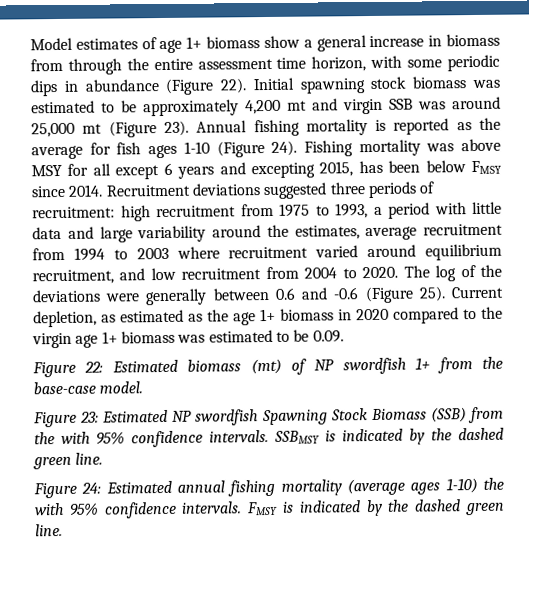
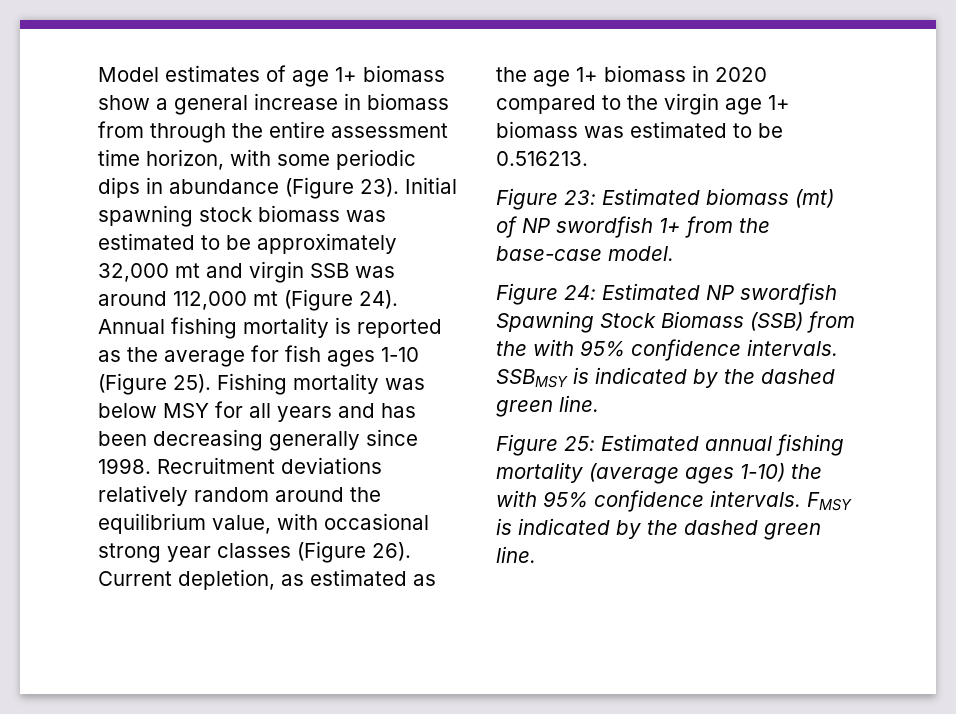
[220,78,248,94] 22). -> [360,178,399,197] 23).
[245,99,281,115] 4,200 -> [98,263,169,282] 32,000
[31,122,75,138] 25,000 -> [173,291,247,310] 112,000
[163,120,189,136] 23). -> [359,290,398,309] 24).
[271,140,298,156] 24). -> [173,374,211,393] 25).
[460,138,501,152] above -> [98,403,157,418] below
[115,160,503,180] [31,181,436,200] [32,201,502,222] [32,223,503,243] [32,243,502,261] [32,264,502,285] [32,286,446,306] except 6 years and excepting 2015, has been below FMSY since 2014. Recruitment deviations suggested three periods of recruitment: high recruitment from 1975 to 1993, a period with little data and large variability around the estimates, average recruitment from 1994 to 2003 where recruitment varied around equilibrium recruitment, and low recruitment from 2004 to 2020. The log of the deviations were generally between 0.6 and -0.6 (Figure 25). -> [277,403,416,422] [98,429,418,451] [98,457,382,474] [98,485,381,506] [98,513,429,534] [98,541,411,563] years and has been decreasing generally since 1998. Recruitment deviations relatively random around the equilibrium value, with occasional strong year classes (Figure 26).
[312,330,344,343] [32,361,104,378] 0.09. // Figure 22: -> [496,151,588,166] [496,188,596,210] 0.516213. // Figure 23:
[80,411,100,423] 23: -> [564,285,596,300] 24:
[81,482,102,494] 24: -> [564,436,595,451] 25:

